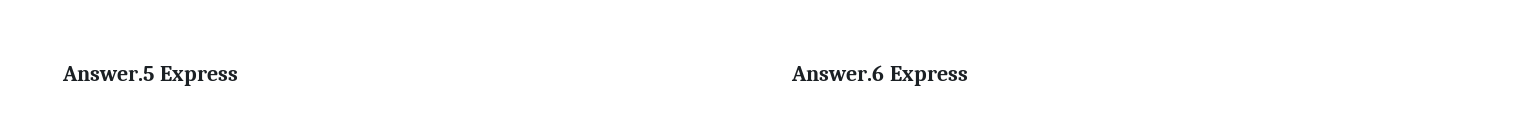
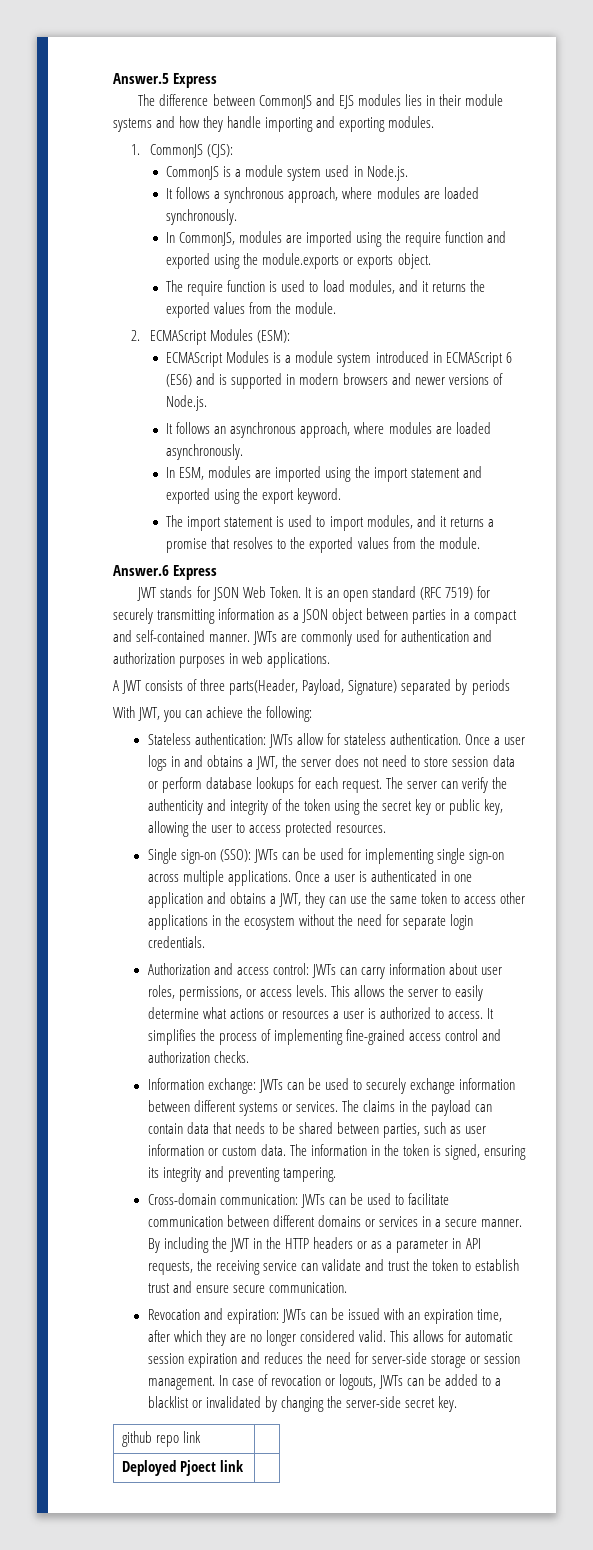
[791,65,968,86] Answer.6 Express -> [138,94,503,109] [113,116,435,132] [131,144,233,158] [166,165,408,181] [166,187,479,203] [166,209,238,225] [166,231,506,247] [166,253,431,269] [166,280,485,296] [166,302,337,318] [131,329,290,345] [166,351,512,367] [166,373,503,389] [166,395,208,411] [166,422,491,438] [166,444,244,460] [166,466,482,482] [166,488,342,504] [166,515,494,531] [166,537,480,553] [113,565,218,580] [137,586,491,602] [113,608,517,624] [113,630,493,646] [113,652,331,668] [113,679,510,695] [113,706,313,722] [147,733,526,748] [147,755,515,771] [147,777,508,793] [147,799,504,815] [147,821,387,837] [147,848,505,864] [147,870,473,886] [147,892,526,908] [147,914,474,930] [147,936,205,948] [147,963,503,979] [147,985,484,1001] [147,1007,495,1019] [147,1029,502,1045] [147,1051,249,1063] [147,1078,516,1094] [147,1100,493,1116] [147,1122,487,1138] [147,1144,527,1160] [147,1166,337,1182] [147,1193,450,1208] [147,1215,523,1227] [147,1237,481,1253] [147,1259,520,1275] [147,1281,348,1293] [147,1308,503,1324] [147,1330,514,1346] [147,1352,521,1368] [147,1374,502,1390] [147,1396,458,1412] [121,1431,201,1447] [121,1460,244,1476] The difference between CommonJS and EJS modules lies in their module systems and how they handle importing and exporting modules. // 1. CommonJS (CJS): // CommonJS is a module system used in Node.js. // It follows a synchronous approach, where modules are loaded synchronously. // In CommonJS, modules are imported using the require function and exported using the module.exports or exports object. // The require function is used to load modules, and it returns the exported values from the module. // 2. ECMAScript Modules (ESM): // ECMAScript Modules is a module system introduced in ECMAScript 6 (ES6) and is supported in modern browsers and newer versions of Node.js. // It follows an asynchronous approach, where modules are loaded asynchronously. // In ESM, modules are imported using the import statement and exported using the export keyword. // The import statement is used to import modules, and it returns a promise that resolves to the exported values from the module. // Answer.6 Express // JWT stands for JSON Web Token. It is an open standard (RFC 7519) for securely transmitting information as a JSON object between parties in a compact and self-contained manner. JWTs are commonly used for authentication and authorization purposes in web applications. // A JWT consists of three parts(Header, Payload, Signature) separated by periods // With JWT, you can achieve the following: // Stateless authentication: JWTs allow for stateless authentication. Once a user logs in and obtains a JWT, the server does not need to store session data or perform database lookups for each request. The server can verify the authenticity and integrity of the token using the secret key or public key, allowing the user to access protected resources. // Single sign-on (SSO): JWTs can be used for implementing single sign-on across multiple applications. Once a user is authenticated in one application and obtains a JWT, they can use the same token to access other applications in the ecosystem without the need for separate login credentials. // Authorization and access control: JWTs can carry information about user roles, permissions, or access levels. This allows the server to easily determine what actions or resources a user is authorized to access. It simplifies the process of implementing fine-grained access control and authorization checks. // Information exchange: JWTs can be used to securely exchange information between different systems or services. The claims in the payload can contain data that needs to be shared between parties, such as user information or custom data. The information in the token is signed, ensuring its integrity and preventing tampering. // Cross-domain communication: JWTs can be used to facilitate communication between different domains or services in a secure manner. By including the JWT in the HTTP headers or as a parameter in API requests, the receiving service can validate and trust the token to establish trust and ensure secure communication. // Revocation and expiration: JWTs can be issued with an expiration time, after which they are no longer considered valid. This allows for automatic session expiration and reduces the need for server-side storage or session management. In case of revocation or logouts, JWTs can be added to a blacklist or invalidated by changing the server-side secret key. // github repo link | // Deployed Pjoect link |

